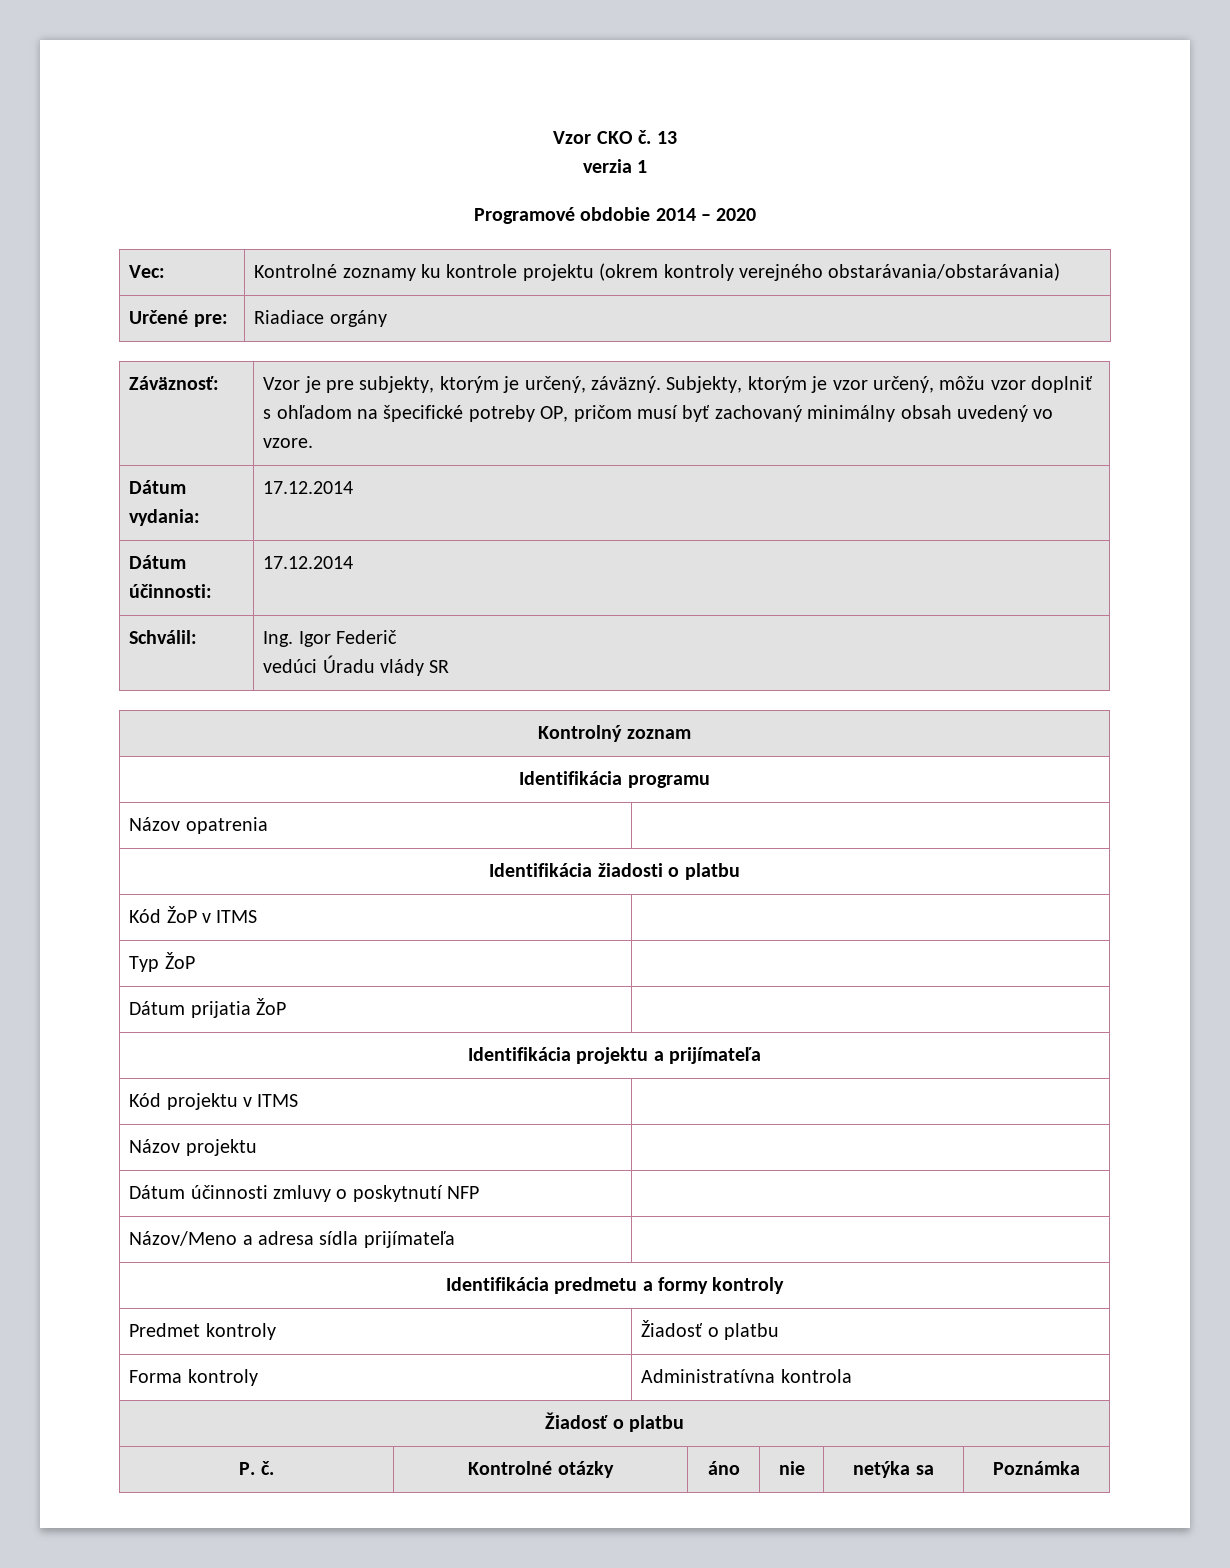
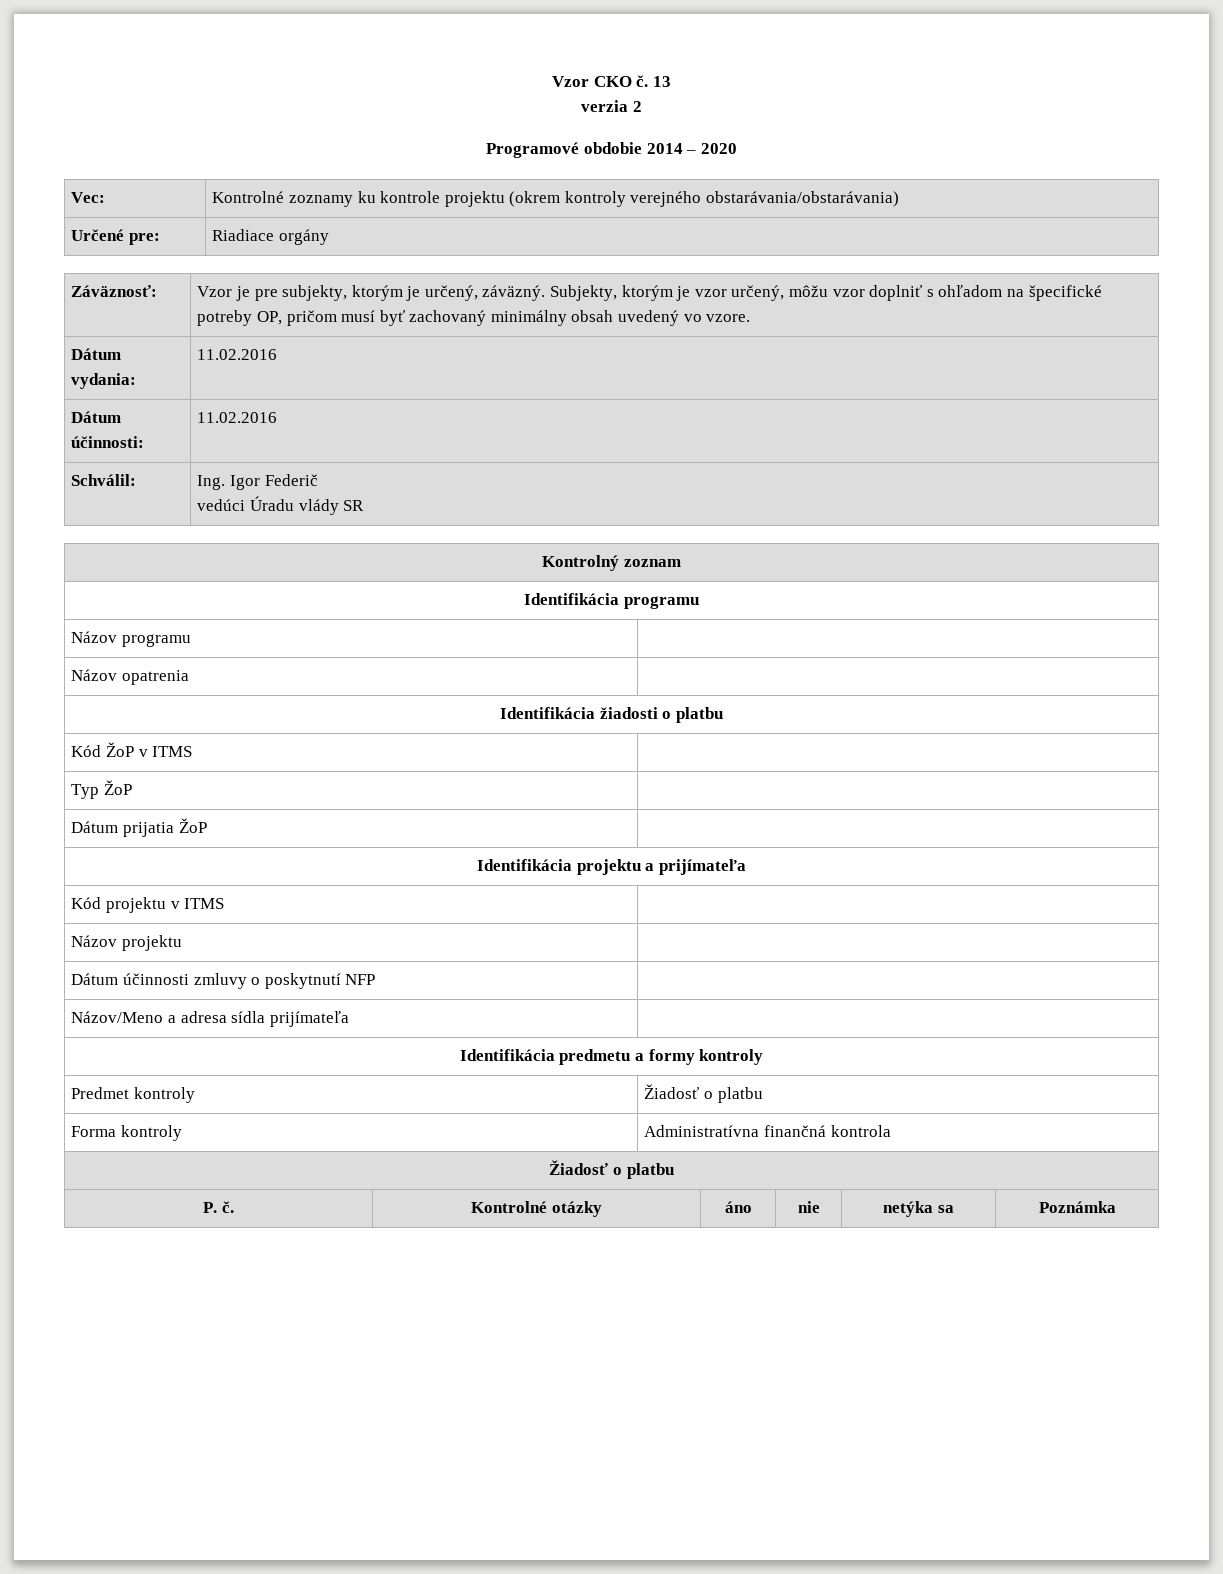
[637,160,648,173] 1 -> [632,101,642,112] 2
[263,481,354,494] 17.12.2014 -> [197,349,278,360] 11.02.2016
[263,556,354,569] 17.12.2014 -> [197,412,278,423] 11.02.2016
(710, 781) none -> [71,631,191,647] // Názov programu |
(776, 1376) none -> [763,1125,826,1137] finančná

